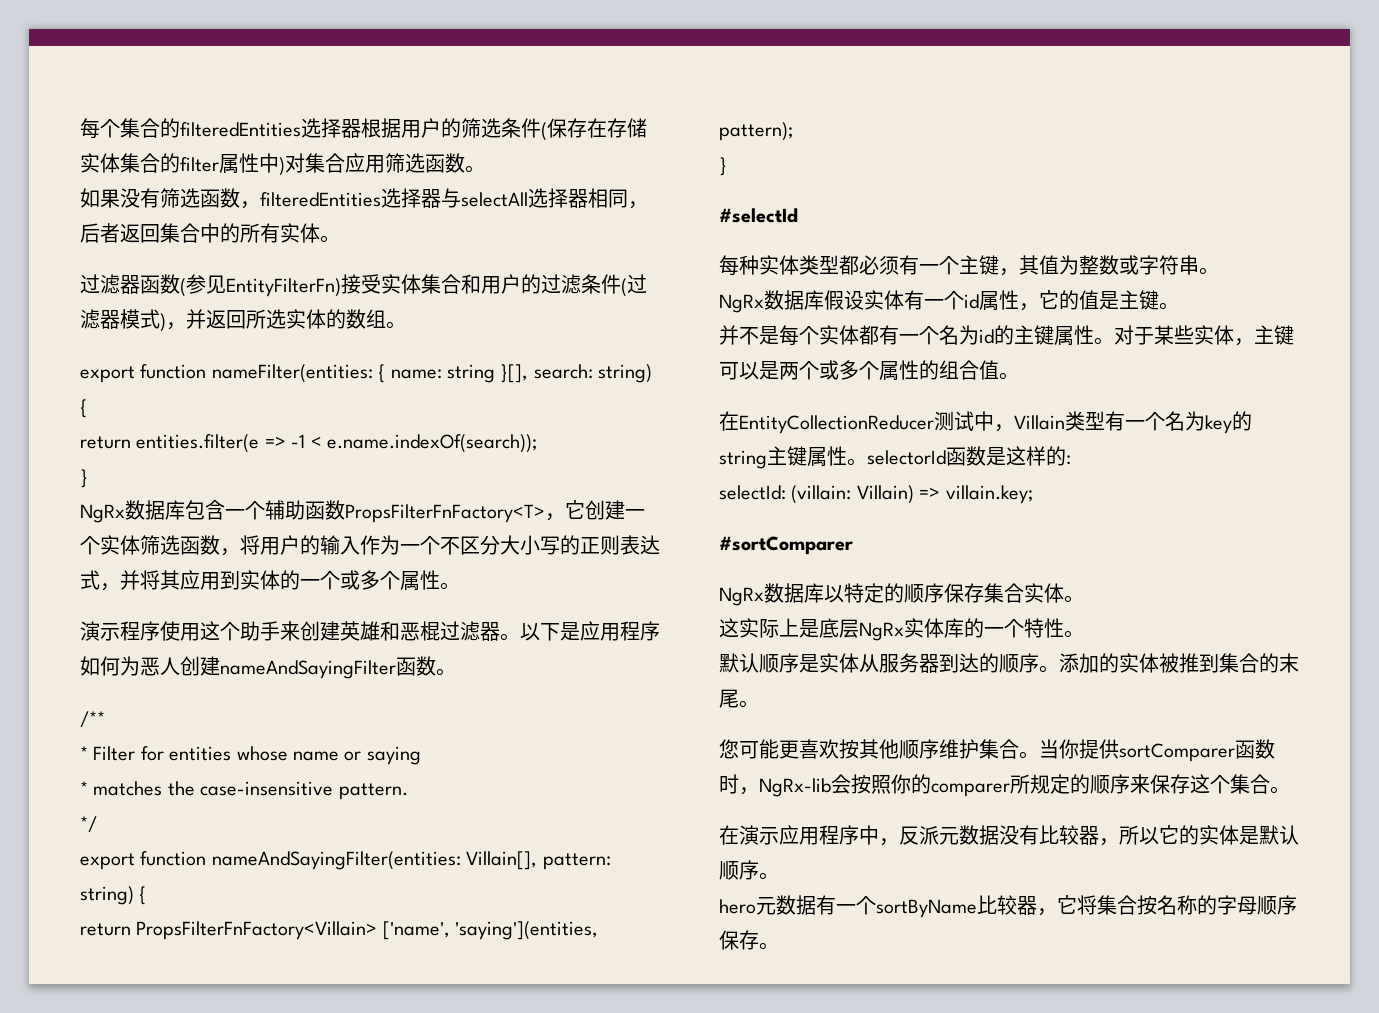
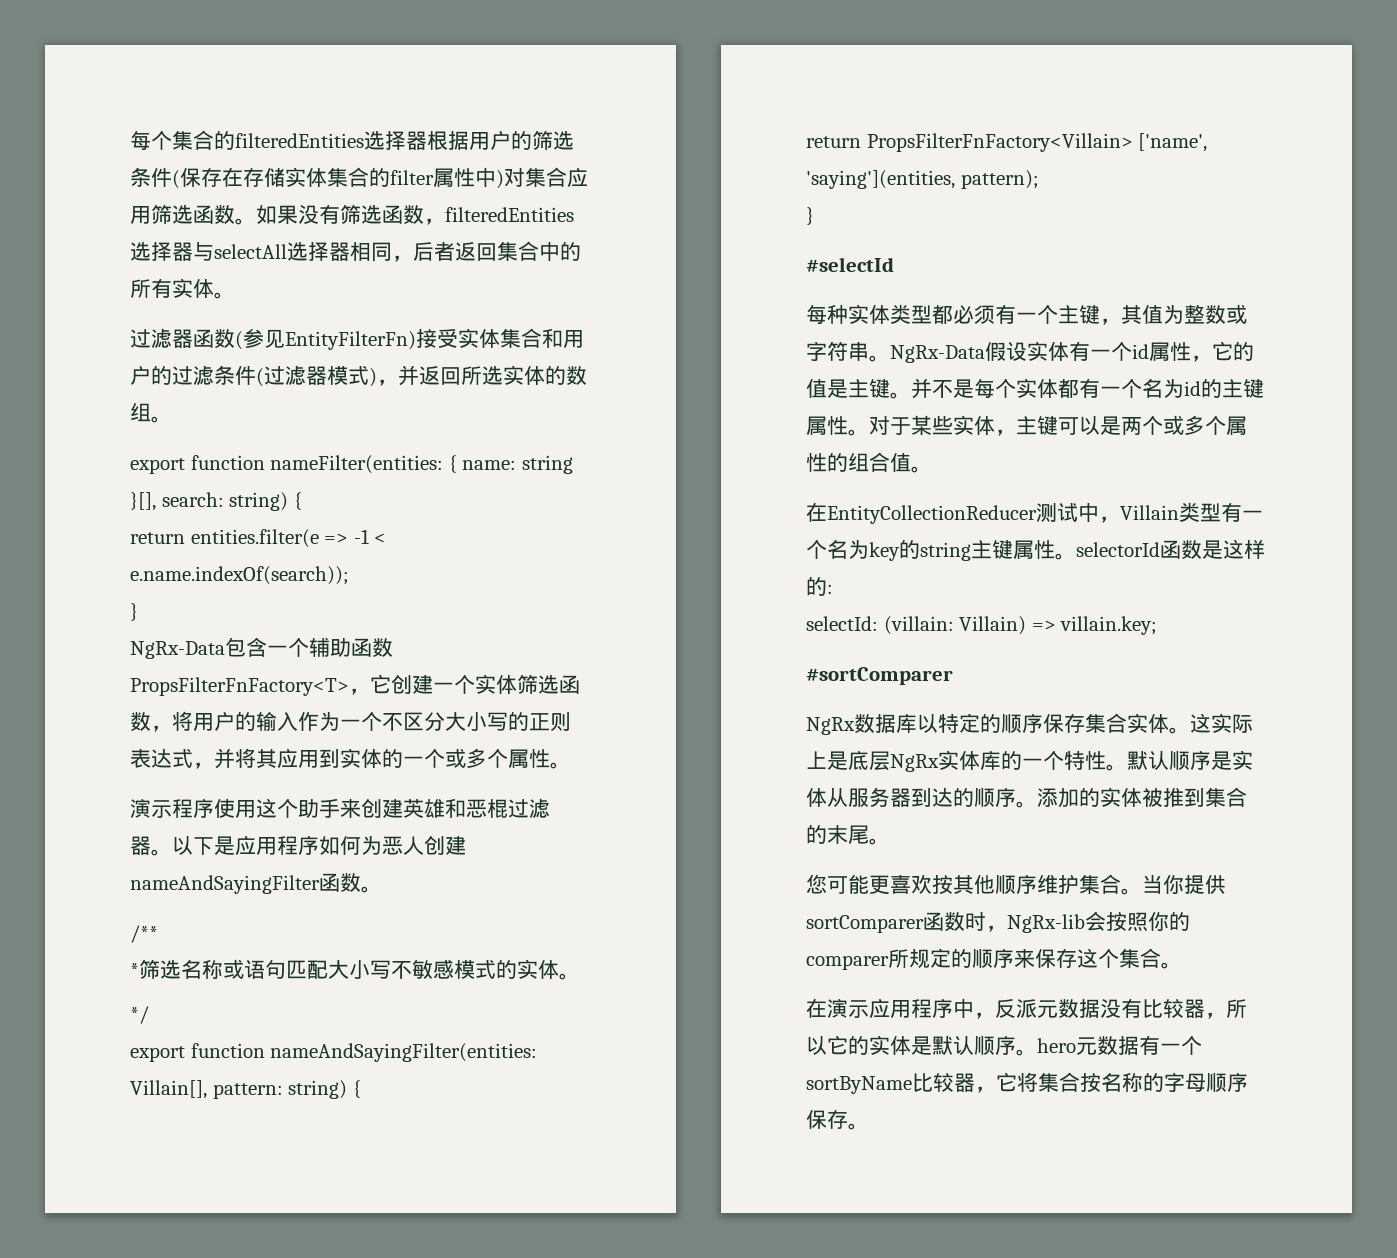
(485, 169) // -> (256, 221) none
[80,500,185,523] NgRx数据库 -> [130,641,225,659] NgRx-Data
[93,746,421,765] [80,781,408,800] Filter for entities whose name or saying // * matches the case-insensitive pattern. -> [139,959,580,980] 筛选名称或语句匹配大小写不敏感模式的实体。
[719,290,824,313] // NgRx数据库 -> [890,345,985,363] NgRx-Data
(1179, 306) // -> (911, 395) none
(1084, 599) // -> (1190, 730) none
(1084, 634) // -> (1127, 767) none
(779, 876) // -> (1037, 1052) none

